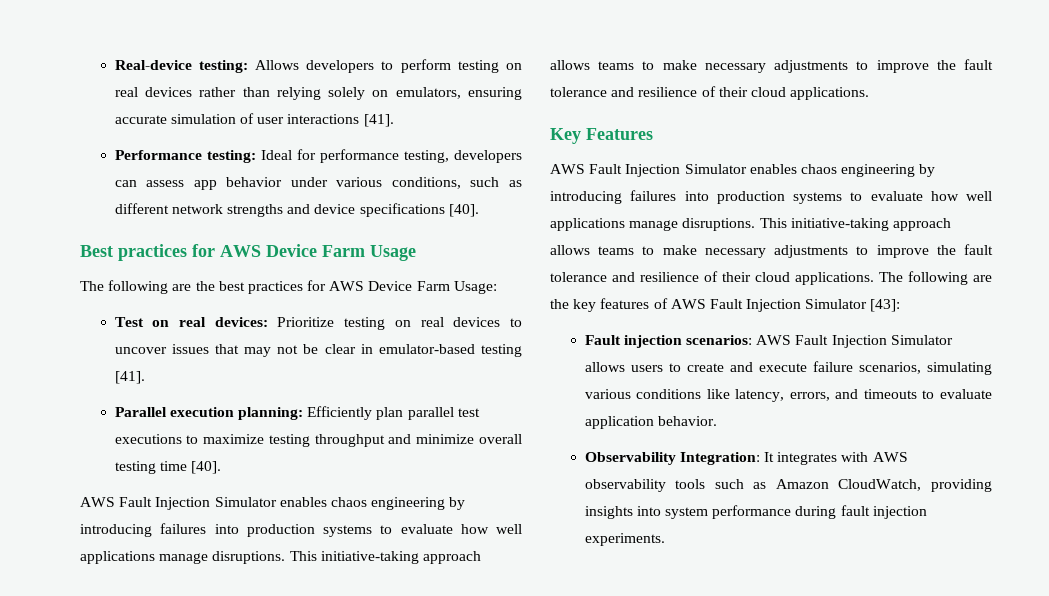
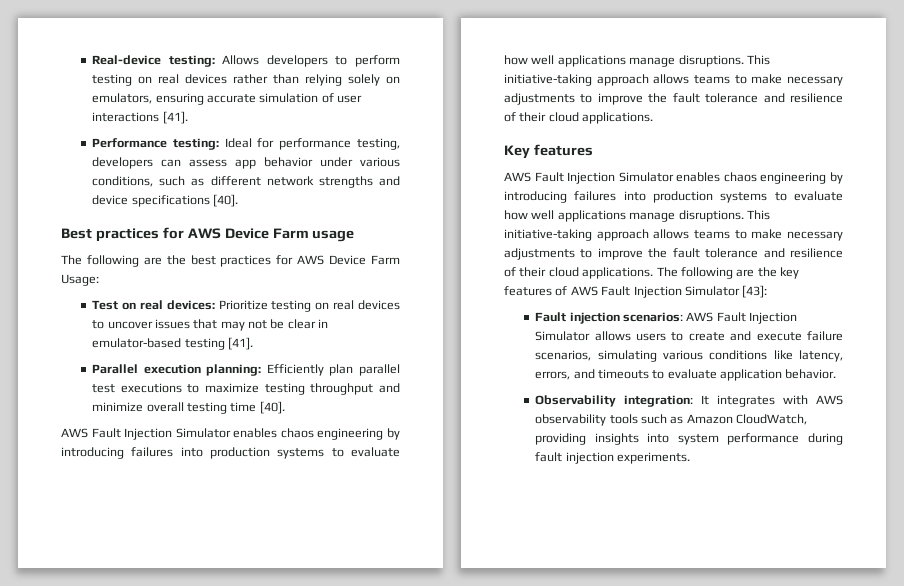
[370,245,416,261] Usage -> [312,230,355,242] usage
[586,128,653,140] Features -> [533,144,593,156] features
[679,452,760,465] Integration: -> [624,395,694,407] integration:

